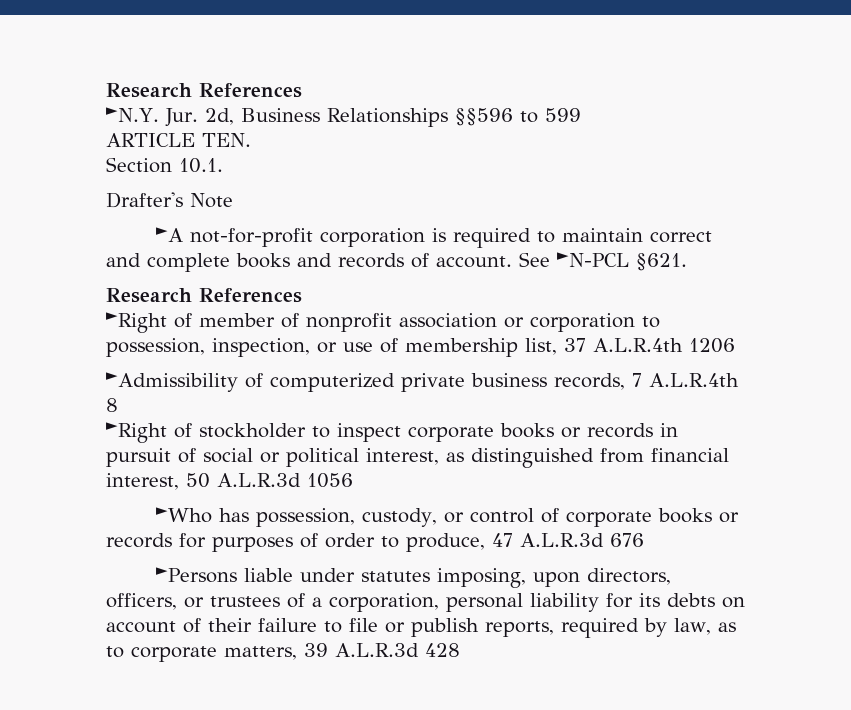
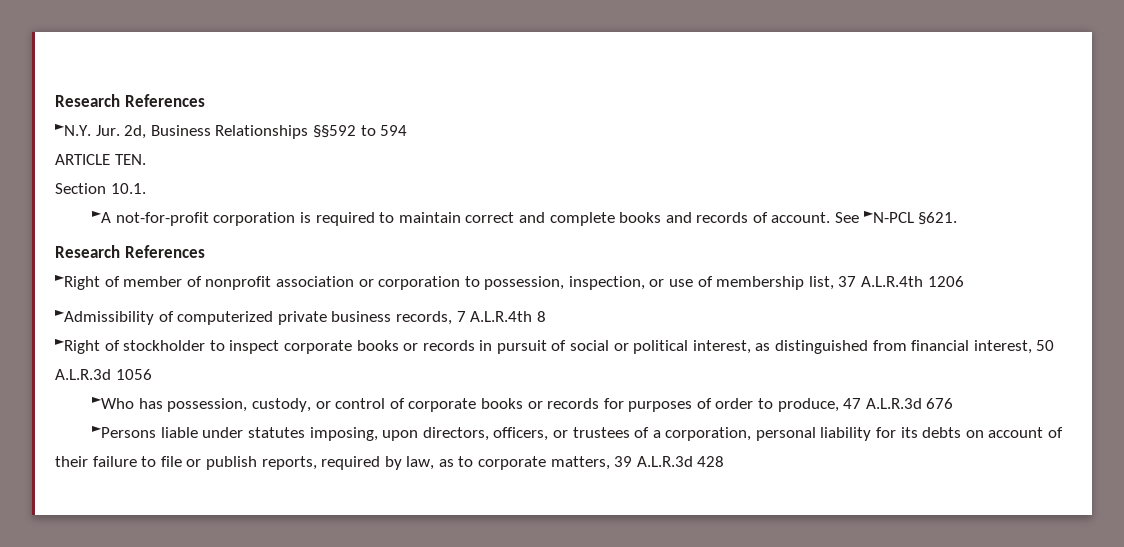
[454,108,581,126] §§596 to 599 -> [312,125,408,138] §§592 to 594
[106,192,233,208] // Drafter's Note -> (146, 188) none

